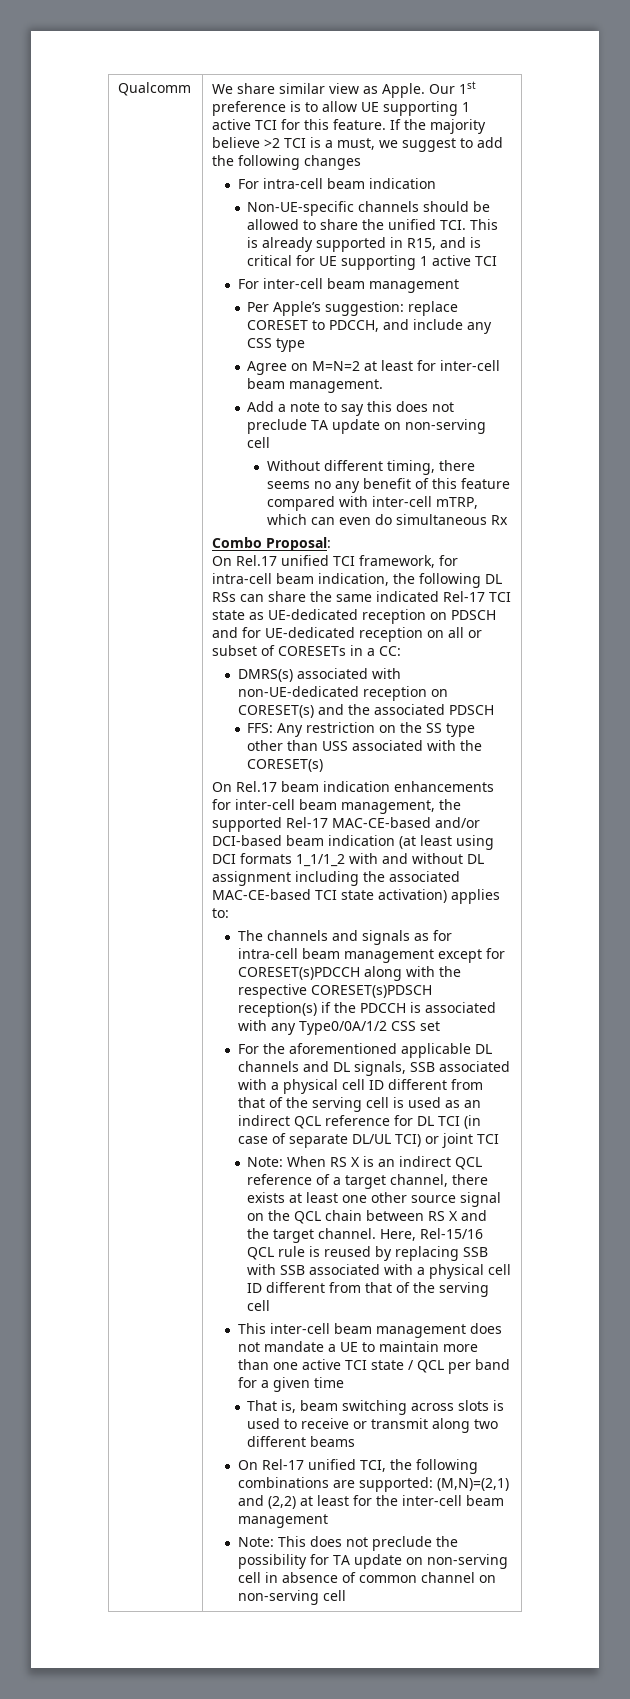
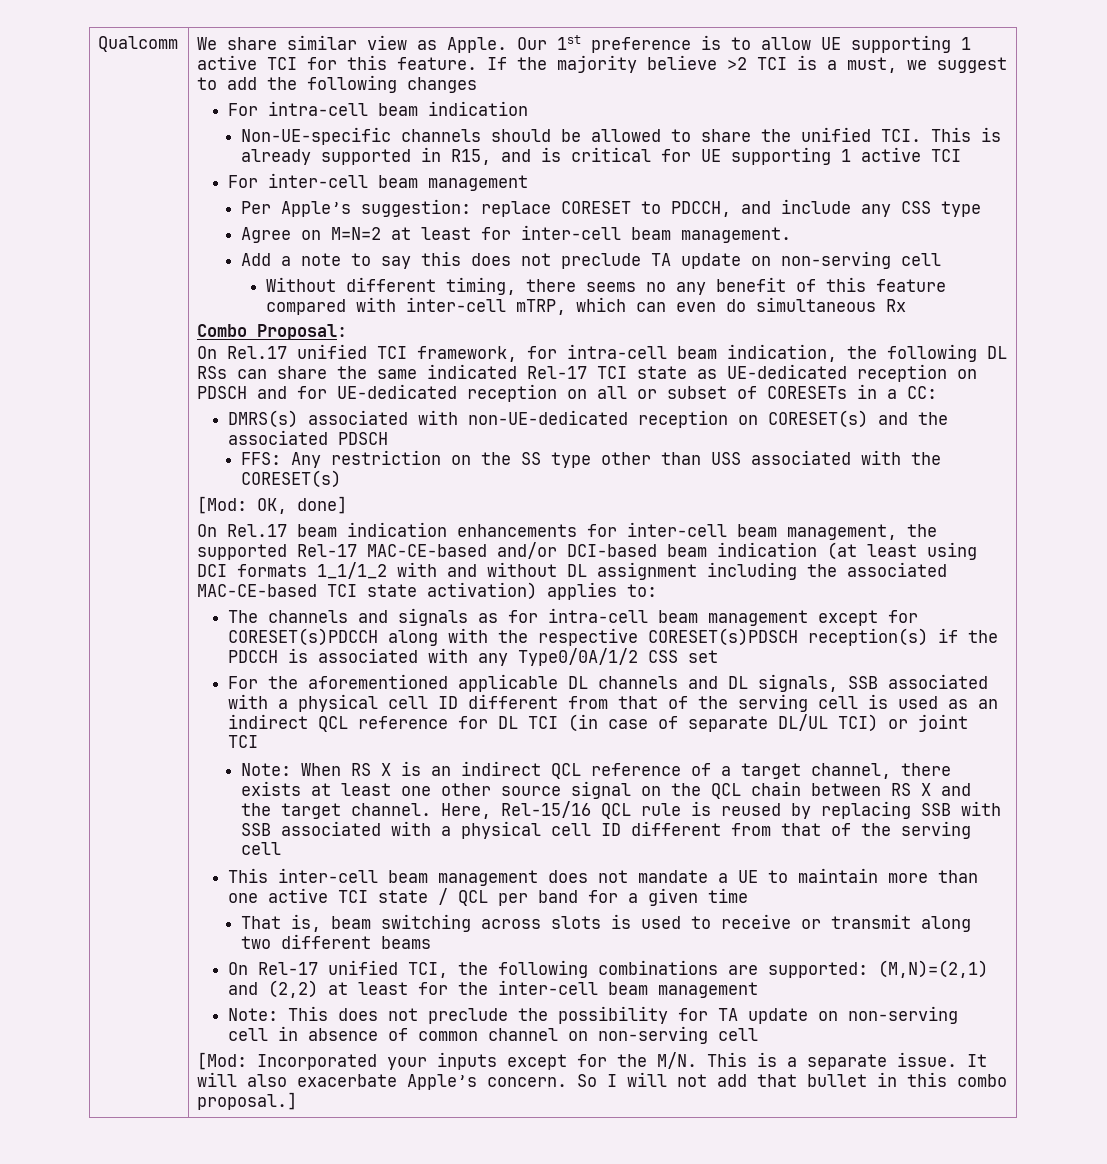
(324, 765) none -> [197,496,348,514] // [Mod: OK, done]
(346, 1595) none -> [197,1052,988,1070] [197,1072,1008,1090] [197,1092,298,1110] // [Mod: Incorporated your inputs except for the M/N. This is a separate issue. It will also exacerbate Apple’s concern. So I will not add that bullet in this combo proposal.]

